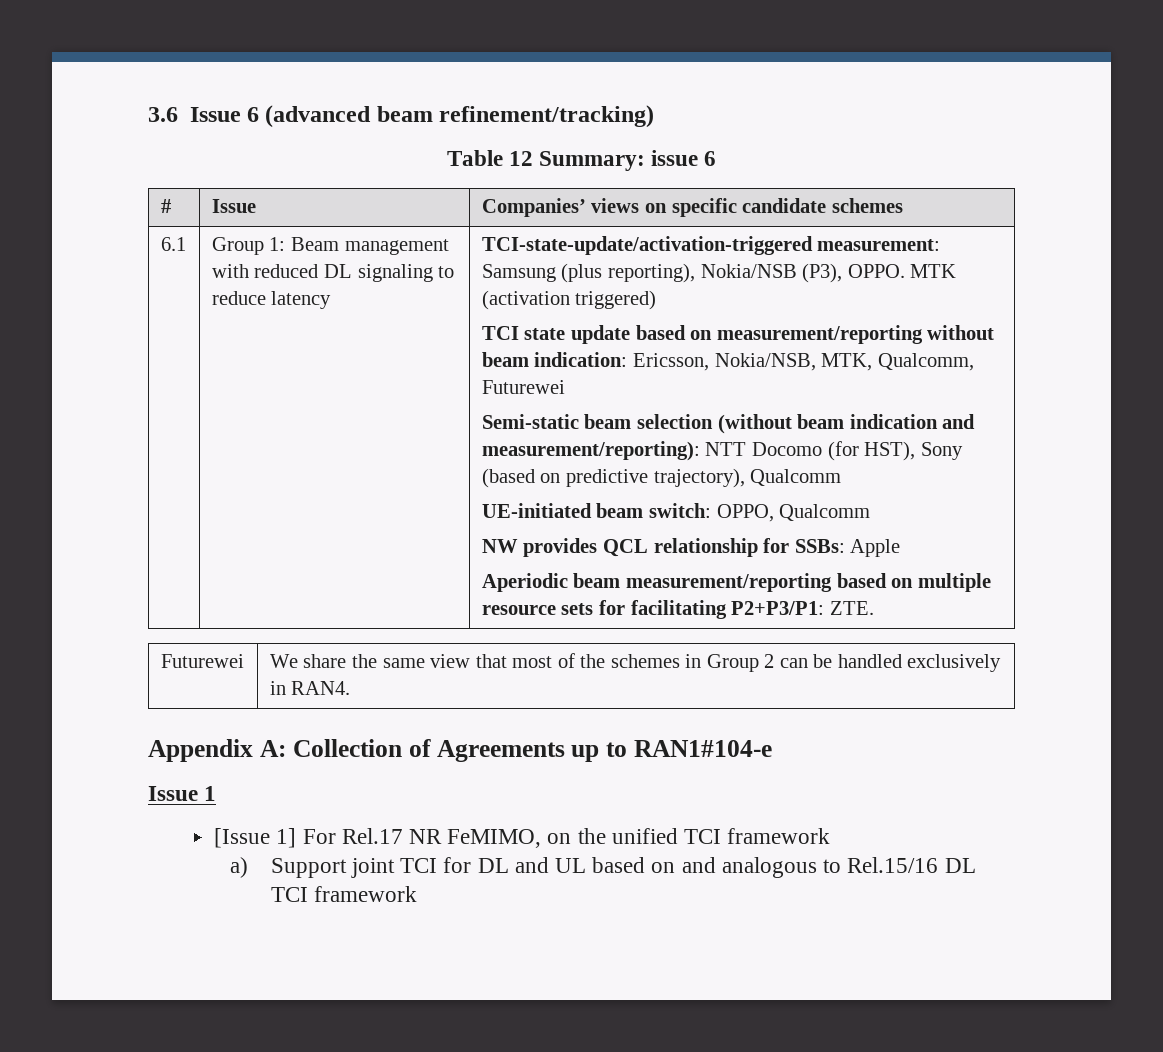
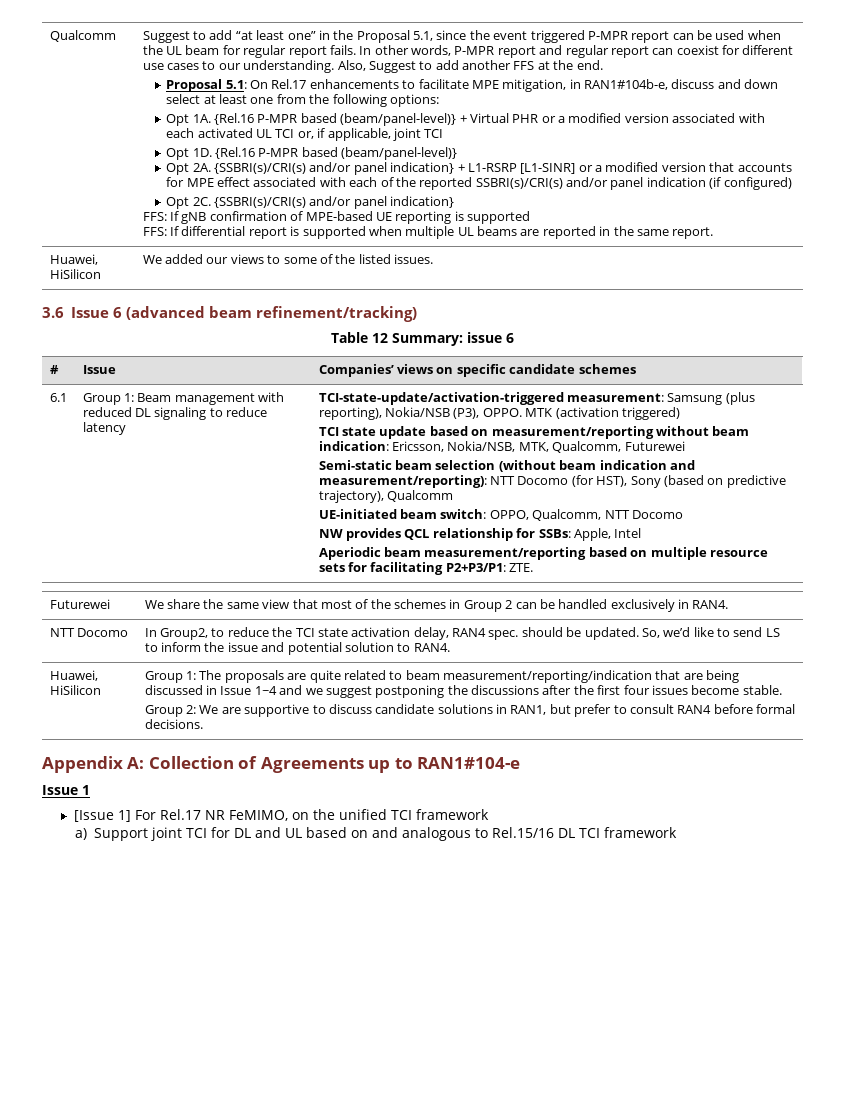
(148, 114) none -> [49,30,116,42] [142,30,781,43] [142,45,794,58] [142,60,603,73] [166,79,779,92] [166,94,439,107] [166,113,765,126] [166,128,444,141] [166,147,458,160] [166,162,792,175] [166,177,792,190] [166,196,455,209] [142,211,531,224] [142,226,714,239] [49,254,98,265] [49,269,101,279] [142,254,434,264] Qualcomm | Suggest to add “at least one” in the Proposal 5.1, since the event triggered P-MPR report can be used when the UL beam for regular report fails. In other words, P-MPR report and regular report can coexist for different use cases to our understanding. Also, Suggest to add another FFS at the end. // Proposal 5.1: On Rel.17 enhancements to facilitate MPE mitigation, in RAN1#104b-e, discuss and down select at least one from the following options: // Opt 1A. {Rel.16 P-MPR based (beam/panel-level)} + Virtual PHR or a modified version associated with each activated UL TCI or, if applicable, joint TCI // Opt 1D. {Rel.16 P-MPR based (beam/panel-level)} // Opt 2A. {SSBRI(s)/CRI(s) and/or panel indication} + L1-RSRP [L1-SINR] or a modified version that accounts for MPE effect associated with each of the reported SSBRI(s)/CRI(s) and/or panel indication (if configured) // Opt 2C. {SSBRI(s)/CRI(s) and/or panel indication} // FFS: If gNB confirmation of MPE-based UE reporting is supported // FFS: If differential report is supported when multiple UL beams are reported in the same report. // Huawei, HiSilicon | We added our views to some of the listed issues. //
[779,504,871,521] Qualcomm -> [532,509,683,521] Qualcomm, NTT Docomo
[850,539,901,557] Apple -> [573,528,642,541] Apple, Intel
(351, 688) none -> [49,628,129,637] [144,627,780,640] [144,642,450,655] [49,670,98,681] [49,685,101,695] [144,670,740,683] [144,685,782,698] [144,704,796,717] [144,719,203,729] // NTT Docomo | In Group2, to reduce the TCI state activation delay, RAN4 spec. should be updated. So, we’d like to send LS to inform the issue and potential solution to RAN4. // Huawei, HiSilicon | Group 1: The proposals are quite related to beam measurement/reporting/indication that are being discussed in Issue 1~4 and we suggest postponing the discussions after the first four issues become stable. // Group 2: We are supportive to discuss candidate solutions in RAN1, but prefer to consult RAN4 before formal decisions.

